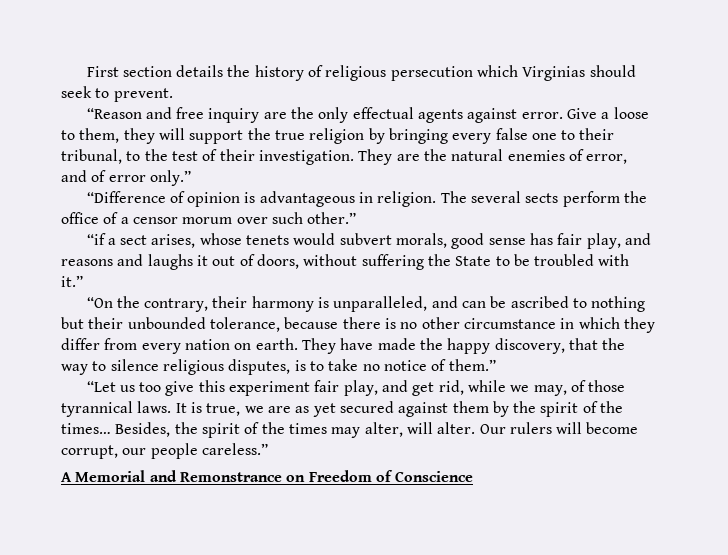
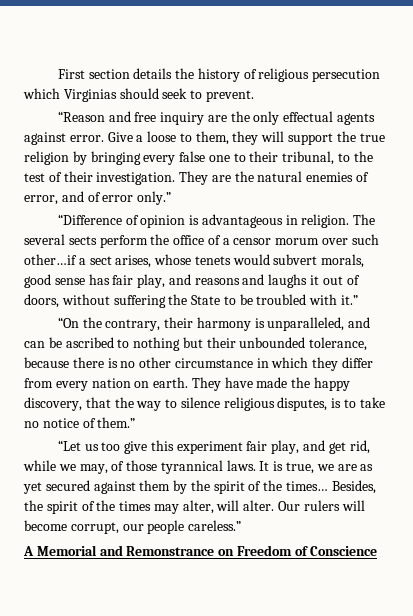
[307,212,357,224] [86,233,106,245] other.” // “if -> [24,254,77,265] other…if

